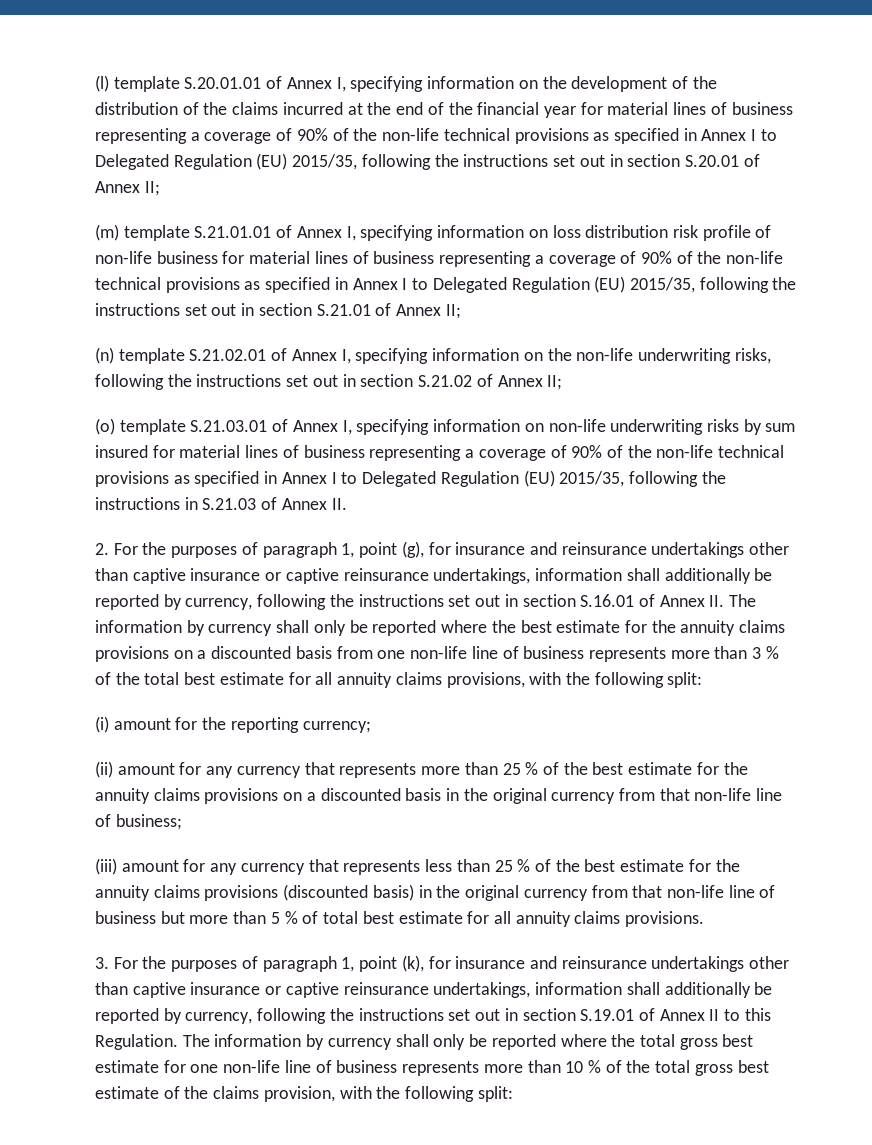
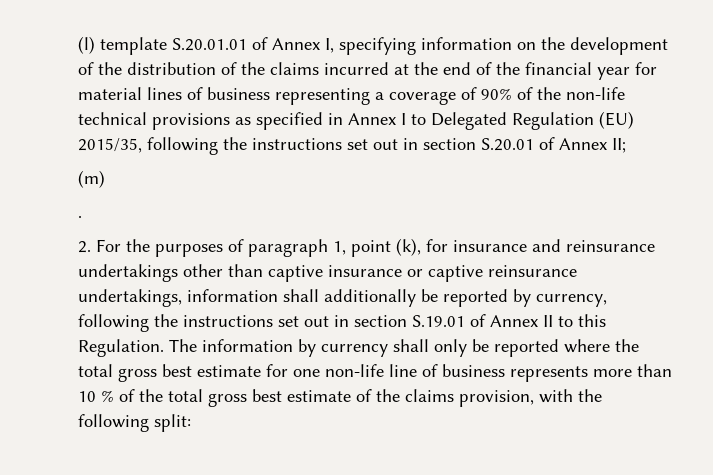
[123,225,772,241] [95,251,784,267] [95,276,797,293] [95,303,461,319] [95,347,771,364] [95,374,563,390] [95,418,796,435] [95,445,785,461] [95,470,726,487] [95,497,347,510] template S.21.01.01 of Annex I, specifying information on loss distribution risk profile of non-life business for material lines of business representing a coverage of 90% of the non-life technical provisions as specified in Annex I to Delegated Regulation (EU) 2015/35, following the instructions set out in section S.21.01 of Annex II; // (n) template S.21.02.01 of Annex I, specifying information on the non-life underwriting risks, following the instructions set out in section S.21.02 of Annex II; // (o) template S.21.03.01 of Annex I, specifying information on non-life underwriting risks by sum insured for material lines of business representing a coverage of 90% of the non-life technical provisions as specified in Annex I to Delegated Regulation (EU) 2015/35, following the instructions in S.21.03 of Annex II. -> [77,215,82,218] // .
[401,541,790,558] [95,568,773,584] [95,594,757,610] [95,620,786,636] [95,646,779,662] [95,672,703,688] [95,716,371,733] [95,761,748,778] [95,788,783,804] [95,814,182,830] [95,858,740,875] [95,884,776,901] [95,911,705,927] [95,956,398,972] (g), for insurance and reinsurance undertakings other than captive insurance or captive reinsurance undertakings, information shall additionally be reported by currency, following the instructions set out in section S.16.01 of Annex II. The information by currency shall only be reported where the best estimate for the annuity claims provisions on a discounted basis from one non-life line of business represents more than 3 % of the total best estimate for all annuity claims provisions, with the following split: // (i) amount for the reporting currency; // (ii) amount for any currency that represents more than 25 % of the best estimate for the annuity claims provisions on a discounted basis in the original currency from that non-life line of business; // (iii) amount for any currency that represents less than 25 % of the best estimate for the annuity claims provisions (discounted basis) in the original currency from that non-life line of business but more than 5 % of total best estimate for all annuity claims provisions. // 3. For the purposes of paragraph 1, point -> (391, 248) none

